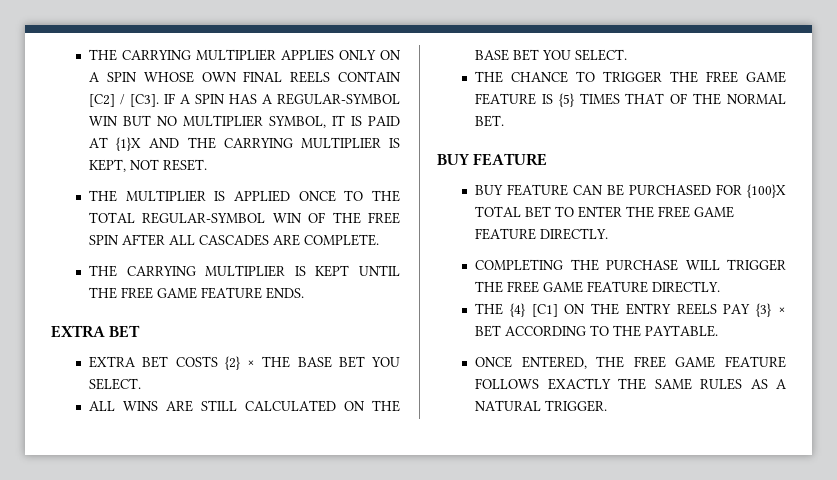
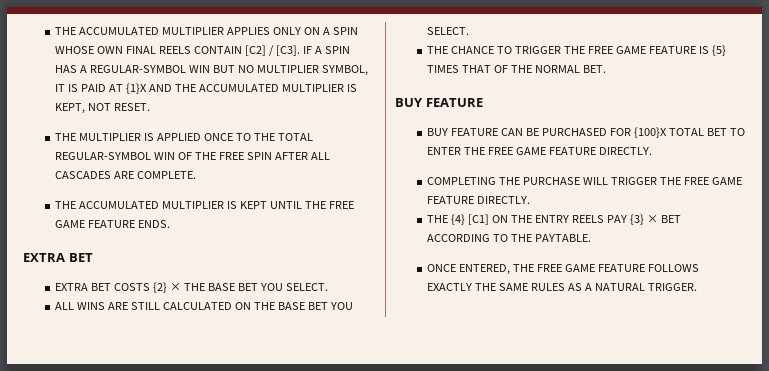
[89,49,192,61] THE CARRYING -> [54,27,159,35] THE ACCUMULATED
[223,138,293,148] CARRYING -> [198,84,279,92] ACCUMULATED
[126,266,196,276] CARRYING -> [78,201,159,209] ACCUMULATED

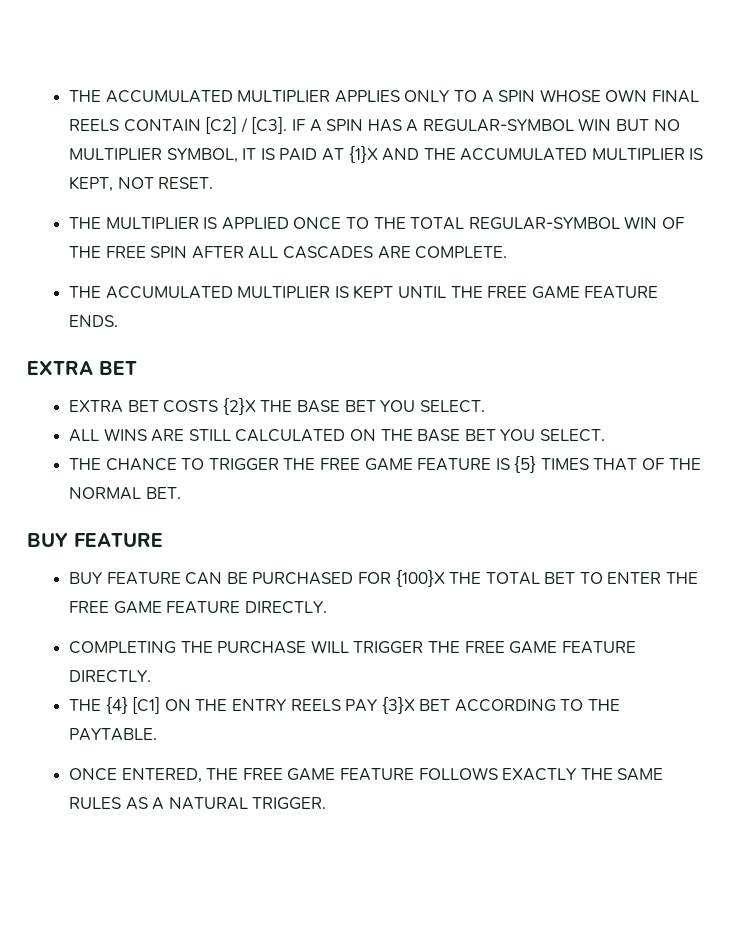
[303,27,320,35] ON -> [453,90,477,102] TO
[152,282,181,293] {2} × -> [222,397,256,415] {2}X
(667, 132) none -> [449,572,482,584] THE
[629,214,658,225] {3} × -> [381,696,415,714] {3}X

